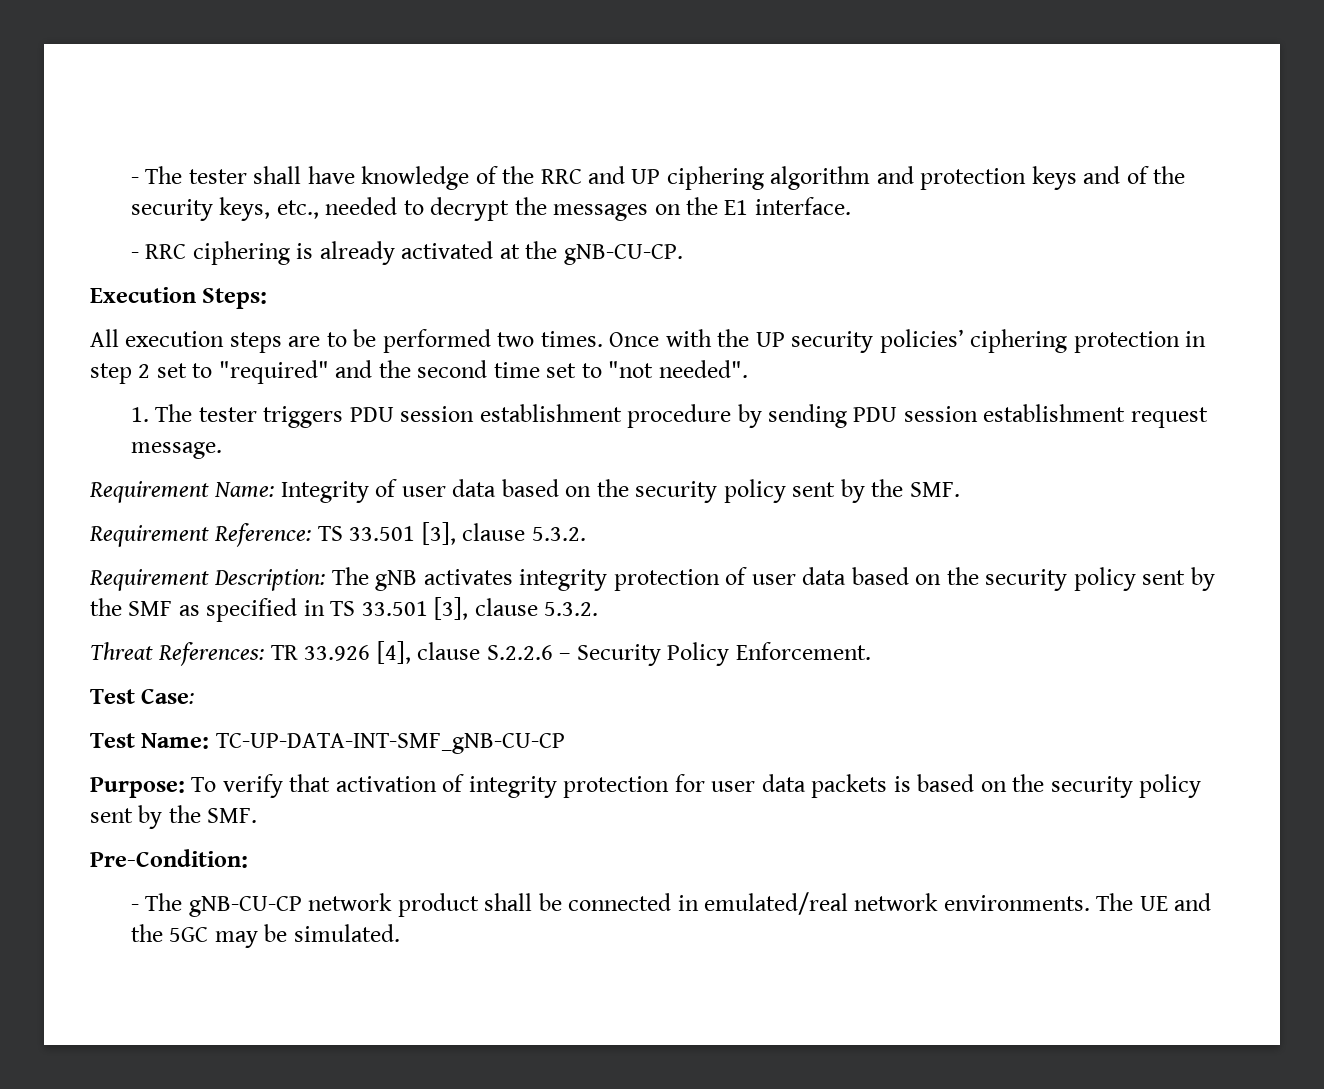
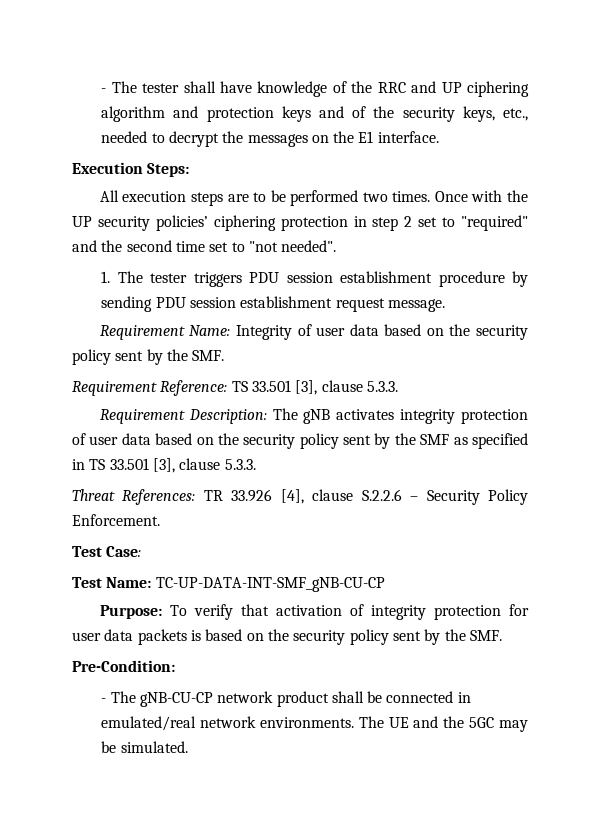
[130,241,683,265] // - RRC ciphering is already activated at the gNB-CU-CP. -> (439, 137) none
[531,527,586,541] 5.3.2. -> [366,381,398,392] 5.3.3.
[544,602,599,616] 5.3.2. -> [224,459,256,470] 5.3.3.

